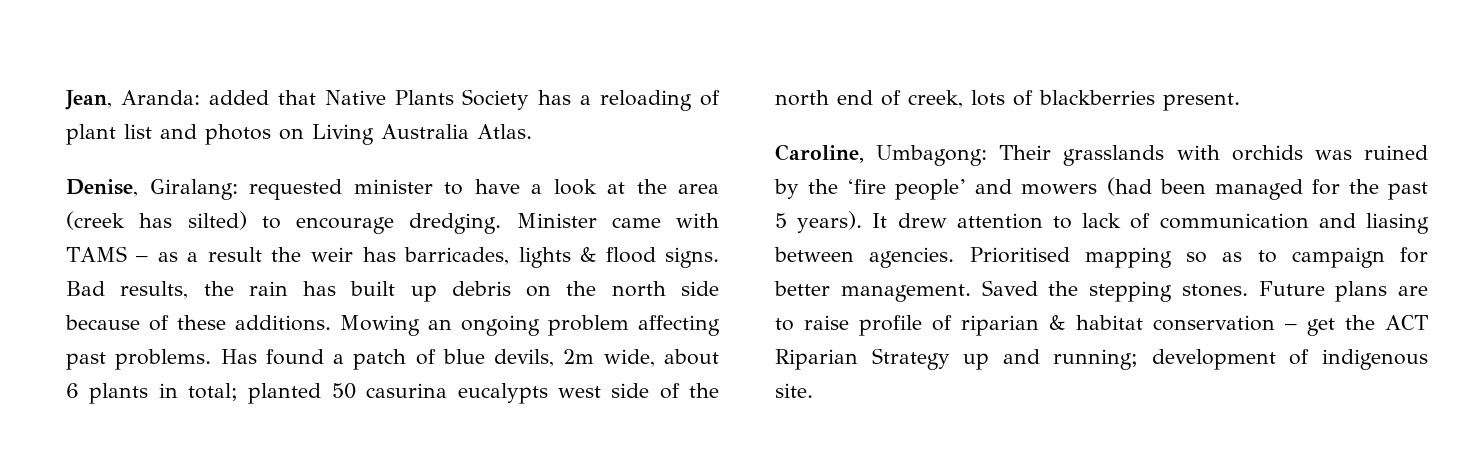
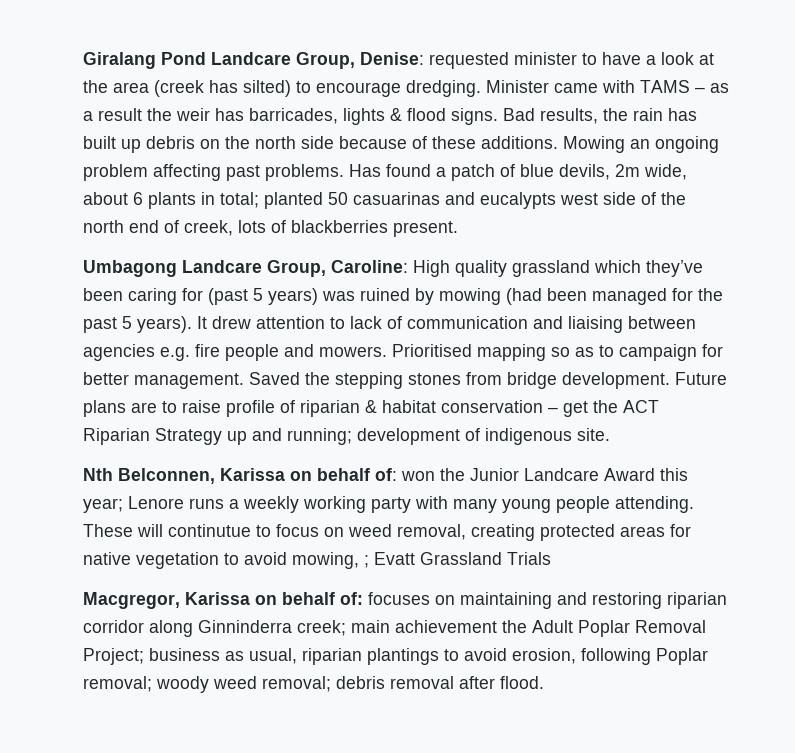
[65,89,720,111] [66,124,532,145] [66,179,238,200] Jean, Aranda: added that Native Plants Society has a reloading of plant list and photos on Living Australia Atlas. // Denise, Giralang: -> [83,52,424,69] Giralang Pond Landcare Group, Denise:
[366,383,448,398] casurina -> [353,192,475,205] casuarinas and
[775,144,1428,166] [774,179,1098,200] Caroline, Umbagong: Their grasslands with orchids was ruined by the ‘fire people’ and mowers -> [83,260,703,277] [83,288,501,305] Umbagong Landcare Group, Caroline: High quality grassland which they’ve been caring for (past 5 years) was ruined by mowing
[1366,213,1429,234] [774,247,955,268] liasing between agencies. -> [568,316,696,333] [83,344,387,361] liaising between agencies e.g. fire people and mowers.
[1181,284,1248,297] stones. -> [408,372,670,389] stones from bridge development.
(813, 390) none -> [83,468,688,484] [83,496,694,513] [83,524,691,541] [83,552,551,569] [83,592,727,609] [83,620,706,637] [83,648,708,665] [83,676,544,693] // Nth Belconnen, Karissa on behalf of: won the Junior Landcare Award this year; Lenore runs a weekly working party with many young people attending. These will continutue to focus on weed removal, creating protected areas for native vegetation to avoid mowing, ; Evatt Grassland Trials // Macgregor, Karissa on behalf of: focuses on maintaining and restoring riparian corridor along Ginninderra creek; main achievement the Adult Poplar Removal Project; business as usual, riparian plantings to avoid erosion, following Poplar removal; woody weed removal; debris removal after flood.

